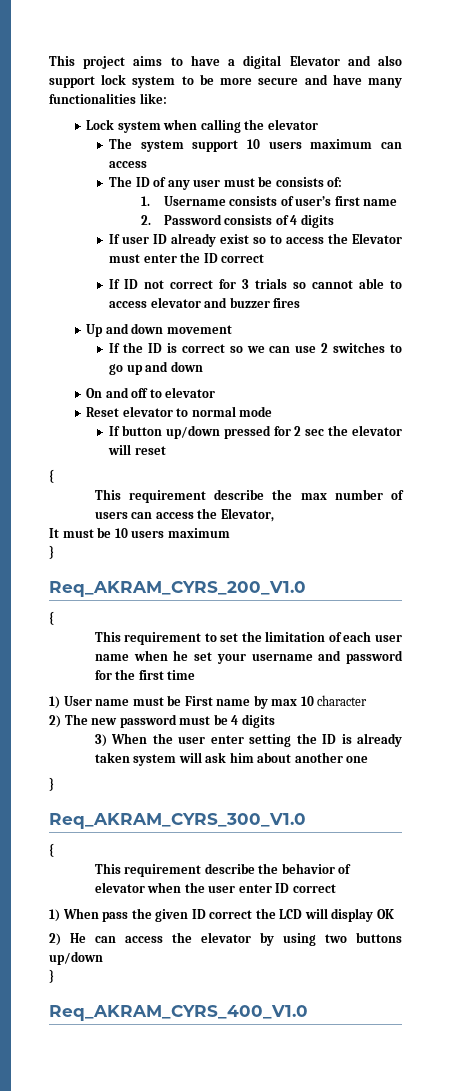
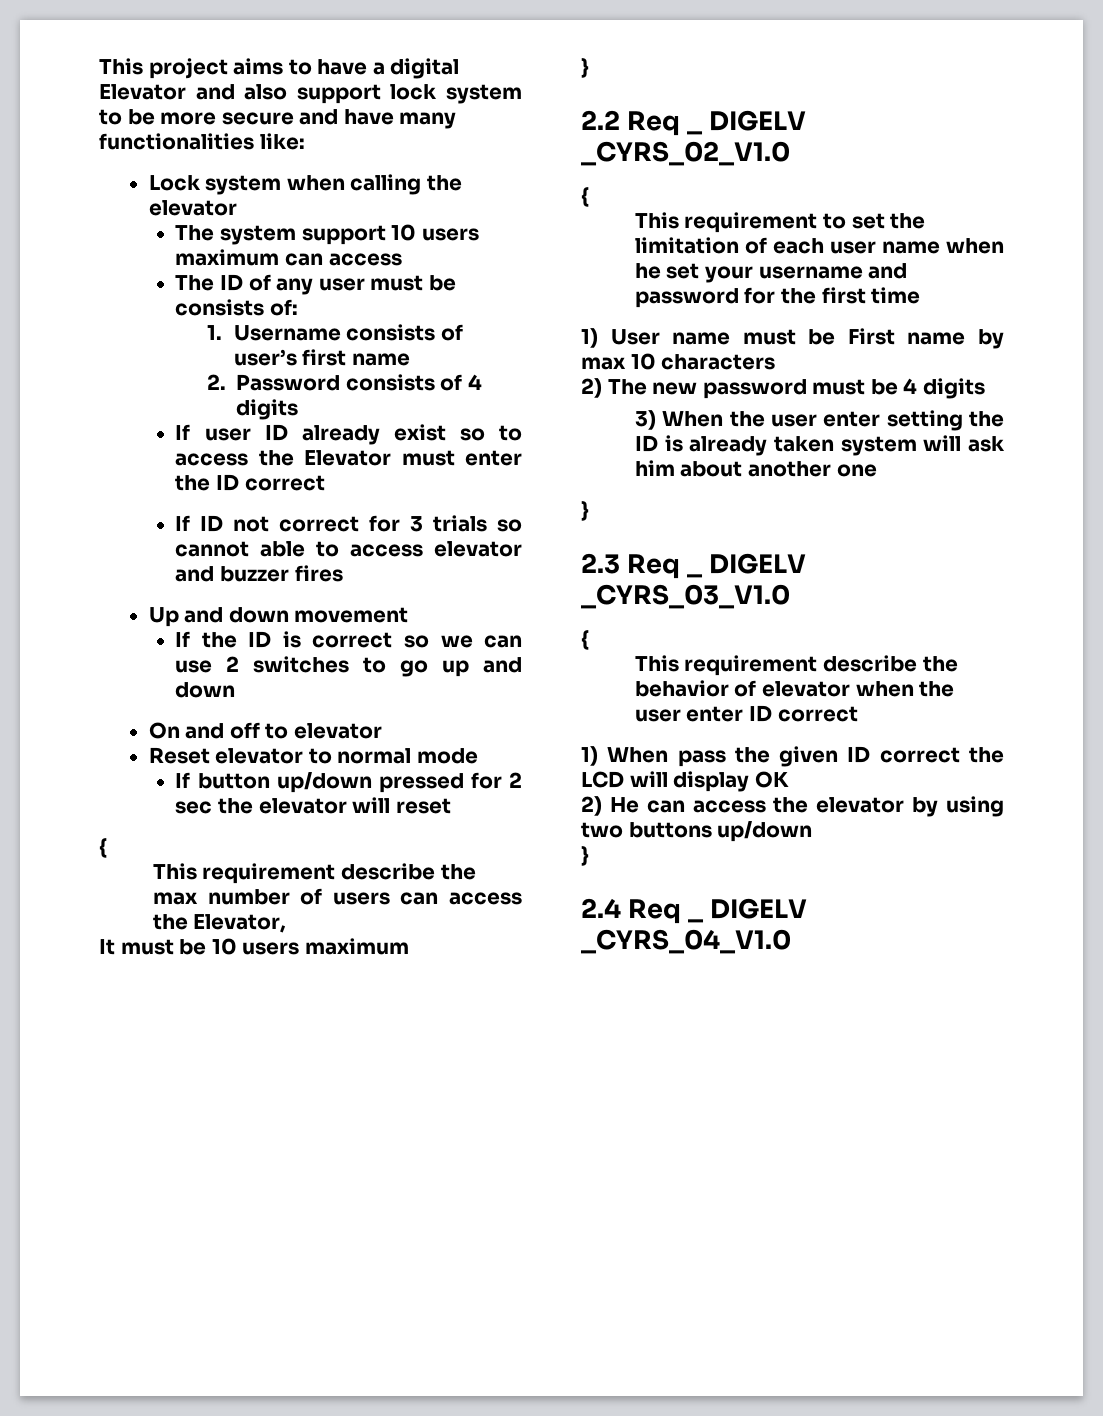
[49,581,306,597] Req_AKRAM_CYRS_200_V1.0 -> [581,110,806,136] [581,141,790,166] 2.2 Req _ DIGELV _CYRS_02_V1.0
[317,695,368,706] character -> [661,354,776,370] characters
[49,813,306,829] Req_AKRAM_CYRS_300_V1.0 -> [581,553,806,579] [581,584,790,609] 2.3 Req _ DIGELV _CYRS_03_V1.0
[49,1005,308,1021] Req_AKRAM_CYRS_400_V1.0 -> [581,898,807,924] [581,929,791,954] 2.4 Req _ DIGELV _CYRS_04_V1.0

